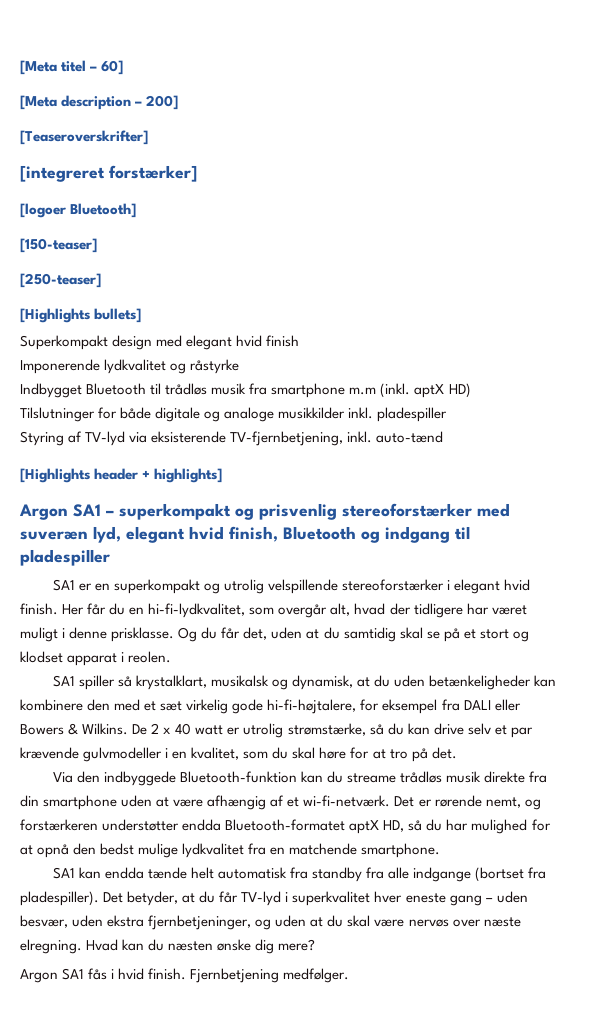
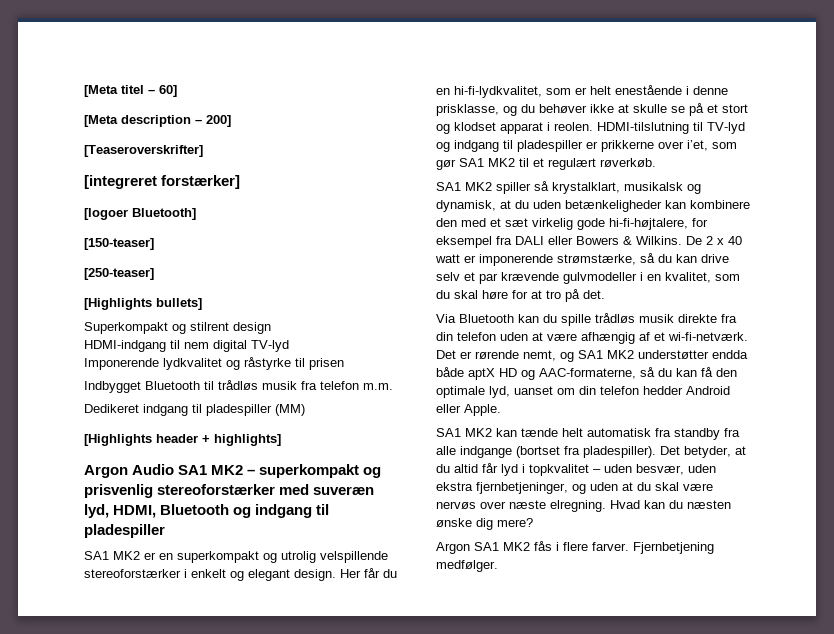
(108, 342) none -> [172,322,229,334] og stilrent
[156,335,300,350] med elegant hvid finish -> [84,340,289,352] // HDMI-indgang til nem digital TV-lyd
(240, 366) none -> [295,358,344,370] til prisen
[271,383,471,398] [20,407,448,422] [20,431,444,446] smartphone m.m (inkl. aptX HD) // Tilslutninger for både digitale og analoge musikkilder inkl. pladespiller // Styring af TV-lyd via eksisterende TV-fjernbetjening, inkl. auto-tænd -> [320,381,393,390] [84,404,305,416] telefon m.m. // Dedikeret indgang til pladespiller (MM)
[73,504,101,517] SA1 -> [132,464,244,475] Audio SA1 MK2
[126,526,278,543] elegant hvid finish, -> [113,505,157,518] HDMI,
(75, 585) none -> [113,551,140,560] MK2
[454,579,531,594] [20,603,58,615] elegant hvid finish. -> [191,569,336,581] enkelt og elegant design.
[278,603,527,618] [20,627,423,642] overgår alt, hvad der tidligere har været muligt i denne prisklasse. Og du får det, uden at du samtidig skal -> [575,85,728,95] [436,104,667,116] er helt enestående i denne prisklasse, og du behøver ikke at skulle
[52,675,75,687] // SA1 -> [597,122,745,134] [436,140,737,152] [436,158,656,170] [436,182,492,191] HDMI-tilslutning til TV-lyd og indgang til pladespiller er prikkerne over i’et, som gør SA1 MK2 til et regulært røverkøb. // SA1 MK2
[243,723,284,738] utrolig -> [479,254,553,266] imponerende
[76,771,397,786] den indbyggede Bluetooth-funktion kan du streame -> [459,314,591,326] Bluetooth kan du spille
[43,795,118,810] smartphone -> [457,332,496,341] telefon
[20,819,551,834] [20,843,441,858] [52,867,144,879] forstærkeren understøtter endda Bluetooth-formatet aptX HD, så du har mulighed for at opnå den bedst mulige lydkvalitet fra en matchende smartphone. // SA1 kan endda -> [578,350,748,359] [436,367,737,380] [436,386,730,398] [436,404,501,416] [436,428,517,437] SA1 MK2 understøtter endda både aptX HD og AAC-formaterne, så du kan få den optimale lyd, uanset om din telefon hedder Android eller Apple. // SA1 MK2 kan
[219,891,482,906] får TV-lyd i superkvalitet hver eneste gang -> [454,463,589,476] altid får lyd i topkvalitet
(85, 974) none -> [503,542,530,551] MK2
[118,968,187,980] hvid finish. -> [563,542,629,551] flere farver.

